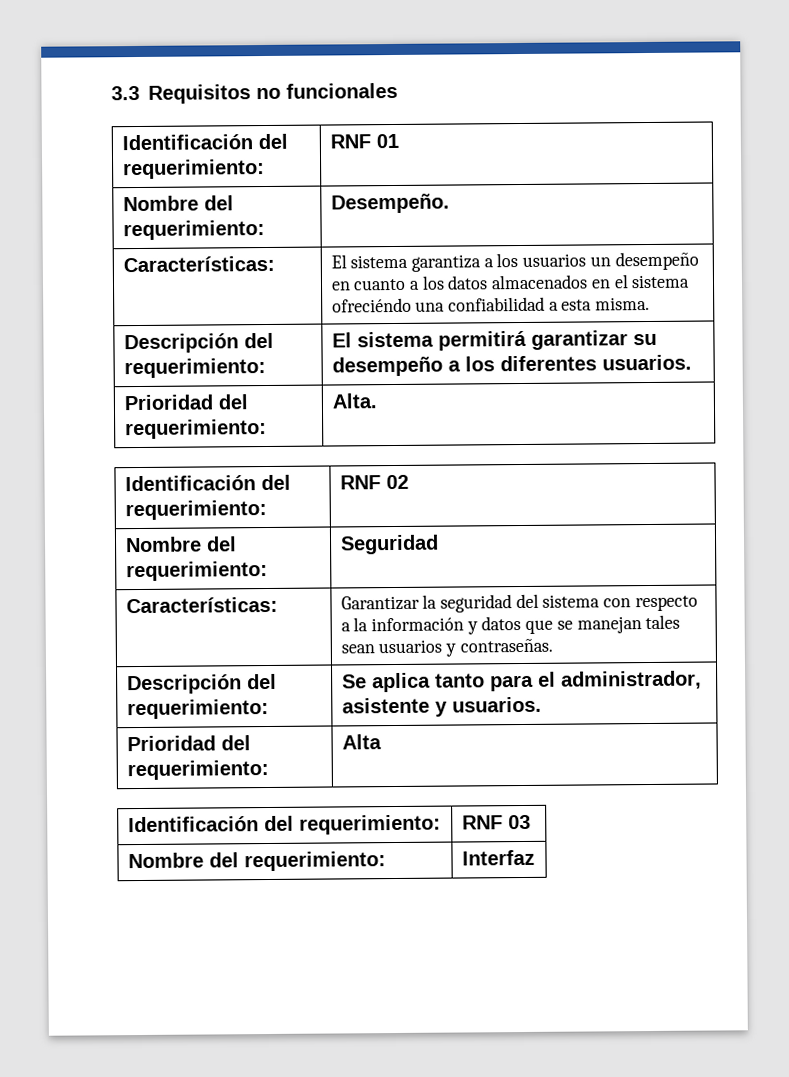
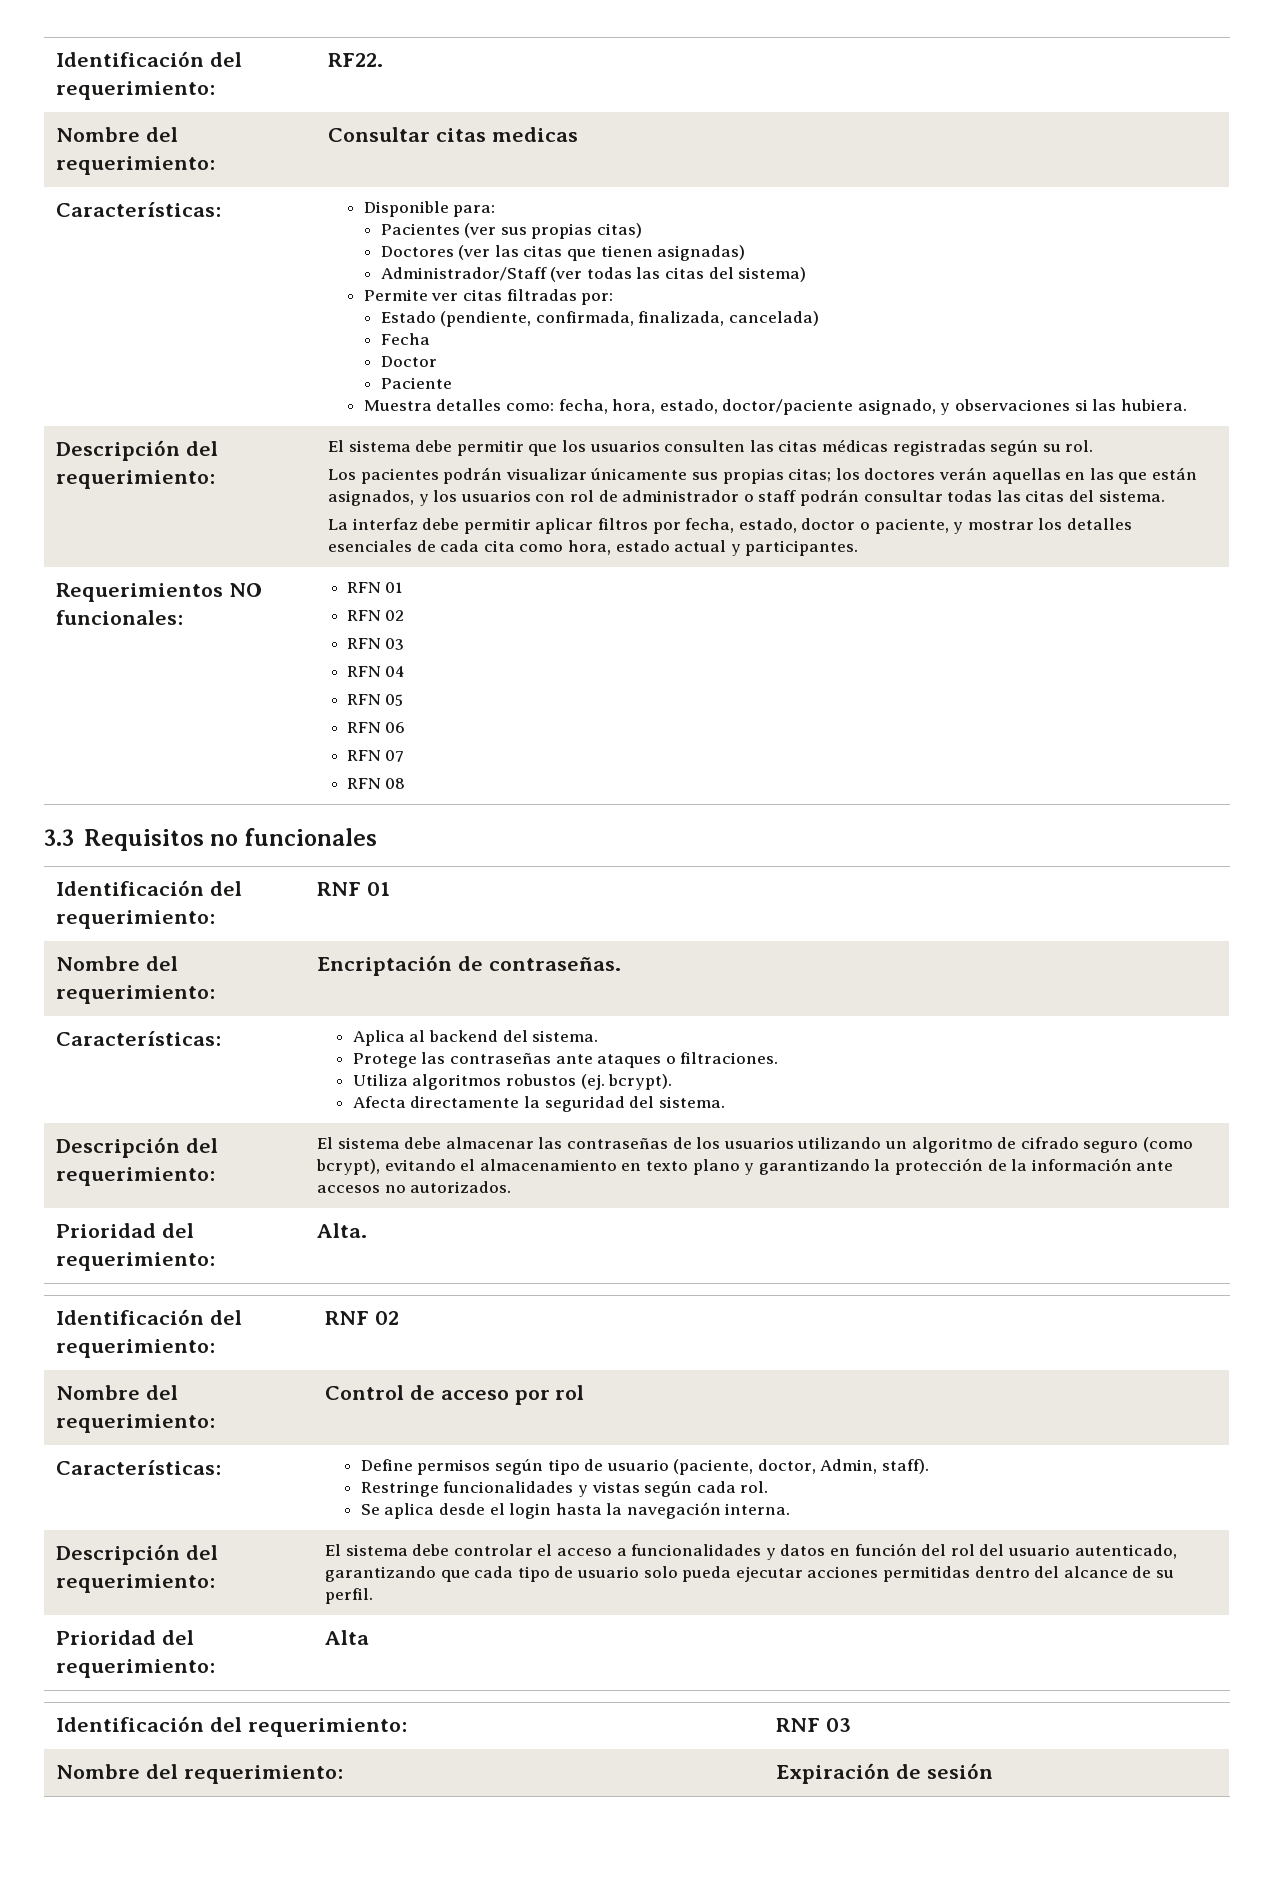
(111, 93) none -> [56,51,242,67] [56,81,216,100] [328,53,384,67] [56,127,178,142] [56,156,216,175] [328,127,578,142] [56,202,222,217] [363,201,496,217] [380,223,643,239] [380,245,746,261] [380,267,807,282] [363,289,614,305] [380,311,820,327] [380,333,430,345] [380,356,437,367] [380,377,452,389] [363,399,1187,415] [56,440,218,461] [56,470,216,489] [328,439,1094,456] [328,467,1197,484] [328,489,1165,506] [328,518,1132,534] [328,540,859,556] [56,583,262,602] [56,610,184,625] [346,582,404,593] [346,610,405,621] [346,638,405,650] [346,666,406,677] [346,694,404,706] [346,722,406,733] [346,750,405,762] [346,778,406,789] Identificación del requerimiento: | RF22. // Nombre del requerimiento: | Consultar citas medicas // Características: | Disponible para: // Pacientes (ver sus propias citas) // Doctores (ver las citas que tienen asignadas) // Administrador/Staff (ver todas las citas del sistema) // Permite ver citas filtradas por: // Estado (pendiente, confirmada, finalizada, cancelada) // Fecha // Doctor // Paciente // Muestra detalles como: fecha, hora, estado, doctor/paciente asignado, y observaciones si las hubiera. // Descripción del requerimiento: | El sistema debe permitir que los usuarios consulten las citas médicas registradas según su rol. // Los pacientes podrán visualizar únicamente sus propias citas; los doctores verán aquellas en las que están asignados, y los usuarios con rol de administrador o staff podrán consultar todas las citas del sistema. // La interfaz debe permitir aplicar filtros por fecha, estado, doctor o paciente, y mostrar los detalles esenciales de cada cita como hora, estado actual y participantes. // Requerimientos NO funcionales: | RFN 01 // RFN 02 // RFN 03 // RFN 04 // RFN 05 // RFN 06 // RFN 07 // RFN 08 //
[330,193,450,214] [122,255,275,273] [330,251,699,272] [330,274,691,291] [331,296,651,313] [123,332,274,354] [123,358,266,379] [331,330,657,351] [331,354,692,377] Desempeño. // Características: | El sistema garantiza a los usuarios un desempeño en cuanto a los datos almacenados en el sistema ofreciéndo una confiabilidad a esta misma. // Descripción del requerimiento: | El sistema permitirá garantizar su desempeño a los diferentes usuarios. -> [317,955,621,976] [56,1031,222,1046] [352,1030,599,1046] [352,1052,779,1068] [352,1074,673,1090] [352,1096,725,1112] [56,1137,218,1158] [56,1167,216,1186] [317,1137,1193,1153] [316,1158,1174,1175] [317,1181,512,1193] Encriptación de contraseñas. // Características: | Aplica al backend del sistema. // Protege las contraseñas ante ataques o filtraciones. // Utiliza algoritmos robustos (ej. bcrypt). // Afecta directamente la seguridad del sistema. // Descripción del requerimiento: | El sistema debe almacenar las contraseñas de los usuarios utilizando un algoritmo de cifrado seguro (como bcrypt), evitando el almacenamiento en texto plano y garantizando la protección de la información ante accesos no autorizados.
[339,534,439,555] [125,596,278,614] [340,593,698,613] [340,614,681,635] [340,638,553,657] [126,673,277,695] [126,698,269,720] [341,670,702,693] [341,696,542,717] Seguridad // Características: | Garantizar la seguridad del sistema con respecto a la información y datos que se manejan tales sean usuarios y contraseñas. // Descripción del requerimiento: | Se aplica tanto para el administrador, asistente y usuarios. -> [325,1385,585,1405] [56,1460,222,1475] [360,1459,930,1475] [360,1481,769,1497] [360,1502,791,1519] [56,1544,218,1565] [56,1574,216,1593] [325,1543,1177,1560] [325,1566,1174,1582] [325,1588,374,1604] Control de acceso por rol // Características: | Define permisos según tipo de usuario (paciente, doctor, Admin, staff). // Restringe funcionalidades y vistas según cada rol. // Se aplica desde el login hasta la navegación interna. // Descripción del requerimiento: | El sistema debe controlar el acceso a funcionalidades y datos en función del rol del usuario autenticado, garantizando que cada tipo de usuario solo pueda ejecutar acciones permitidas dentro del alcance de su perfil.
[461,849,535,866] Interfaz -> [776,1763,993,1784] Expiración de sesión

